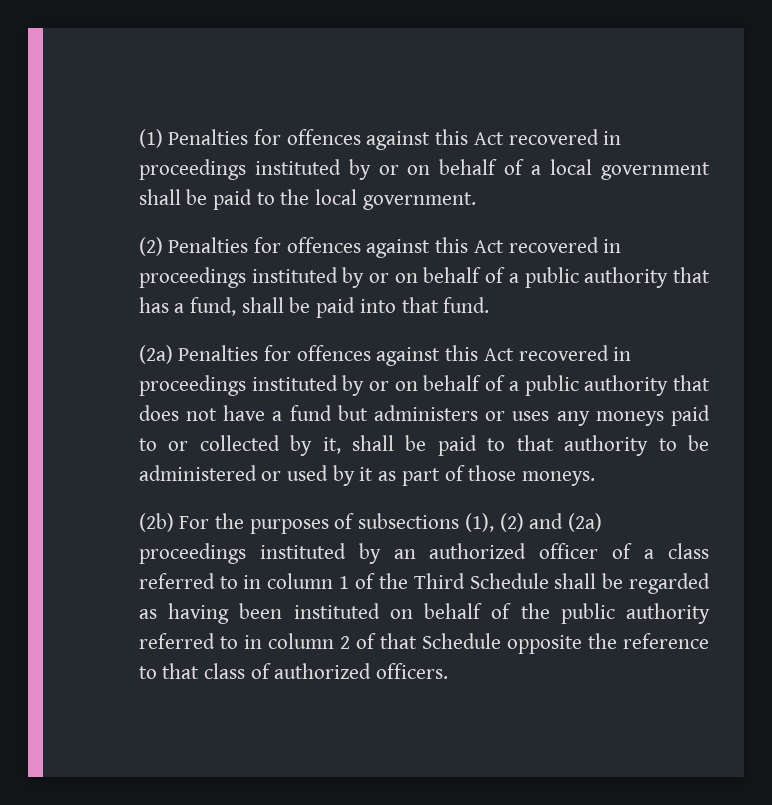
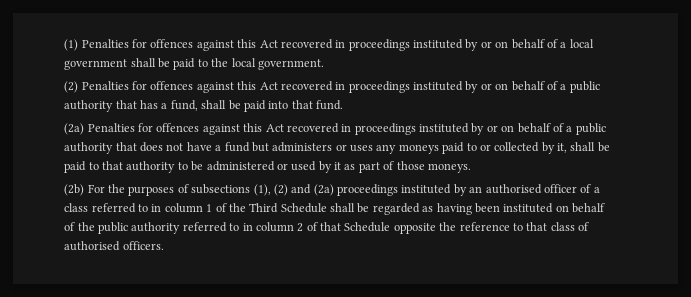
[429,543,527,559] authorized -> [485,184,542,194] authorised
[274,663,372,679] authorized -> [64,241,121,251] authorised

